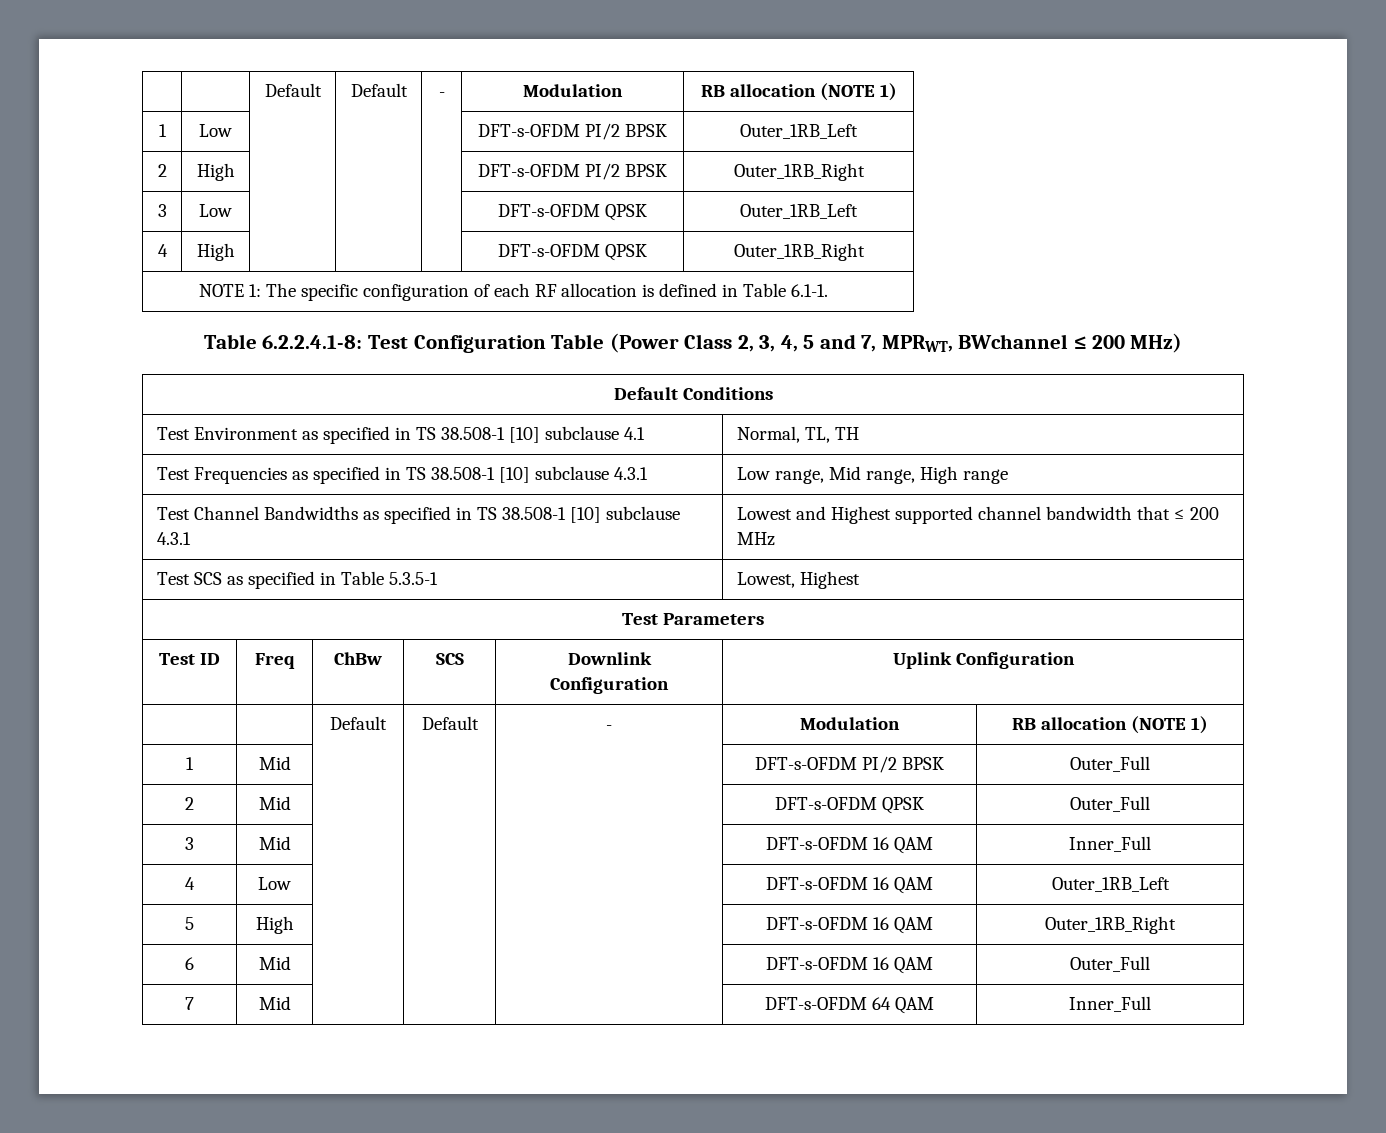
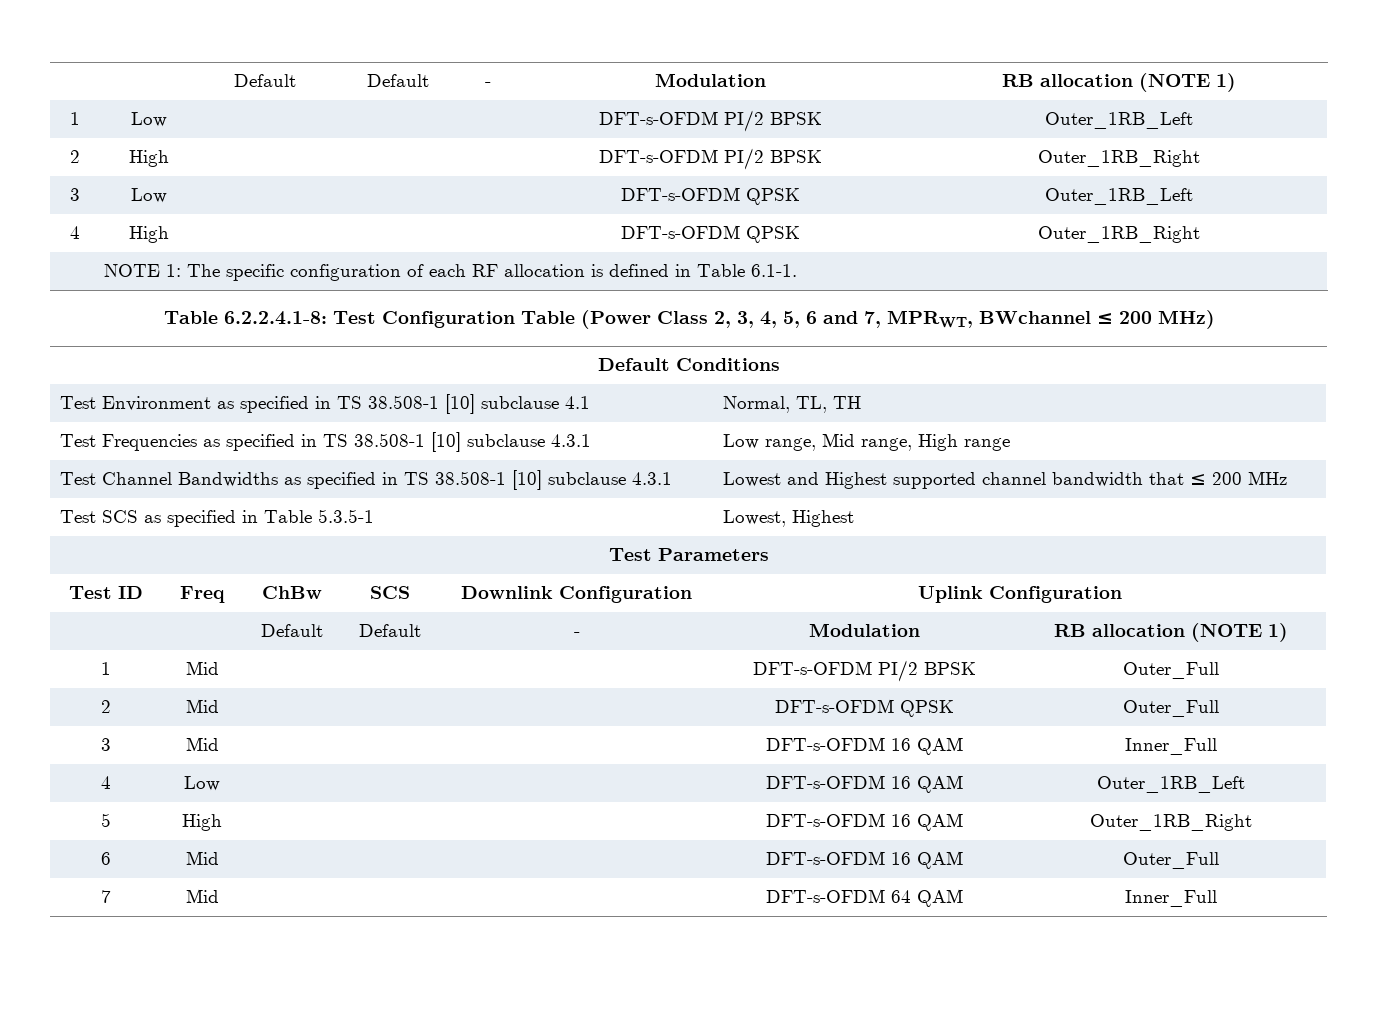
[803,335,815,349] 5 -> [782,311,817,328] 5, 6

